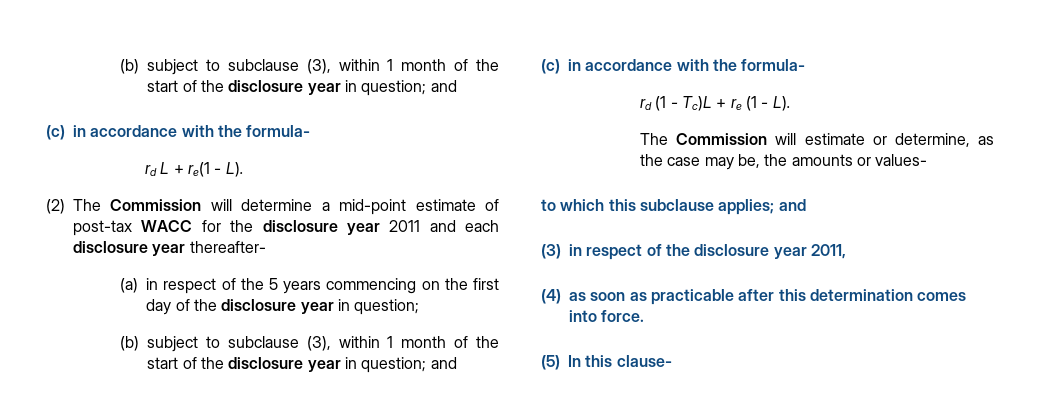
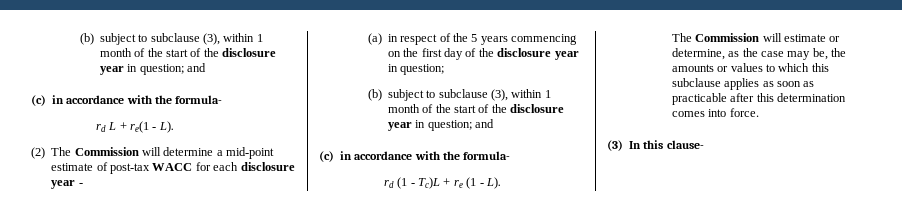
[230,220,456,235] the disclosure year 2011 and -> (211, 166) none
[189,241,266,253] thereafter- -> [78,183,83,186] -
[875,154,928,166] values- // -> [730,63,763,72] values
[718,199,806,215] [541,244,846,260] [541,289,561,304] applies; and // (3) in respect of the disclosure year 2011, // (4) -> [724,78,760,90] applies
[541,355,560,370] (5) -> [607,140,623,151] (3)

